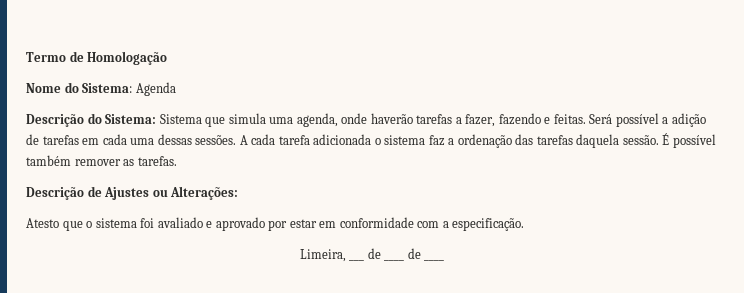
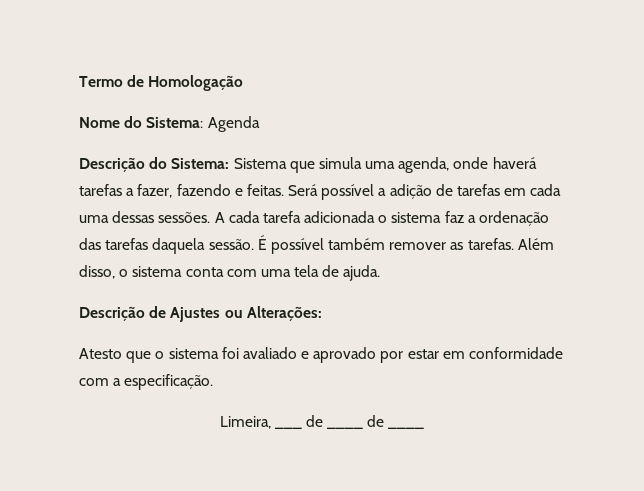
[370,113,413,124] haverão -> [492,157,537,169] haverá
(177, 161) none -> [517,238,554,250] [79,265,381,281] Além disso, o sistema conta com uma tela de ajuda.

